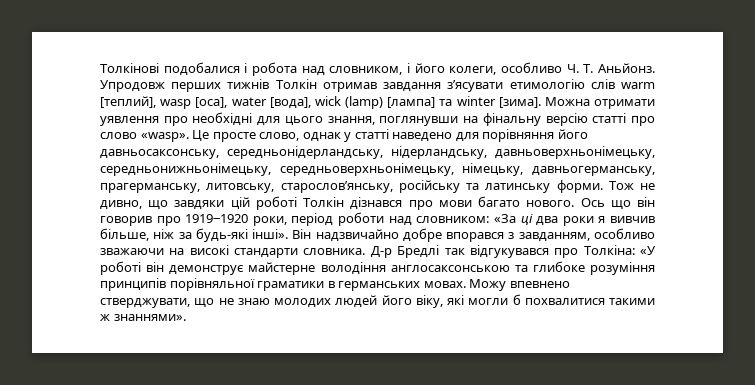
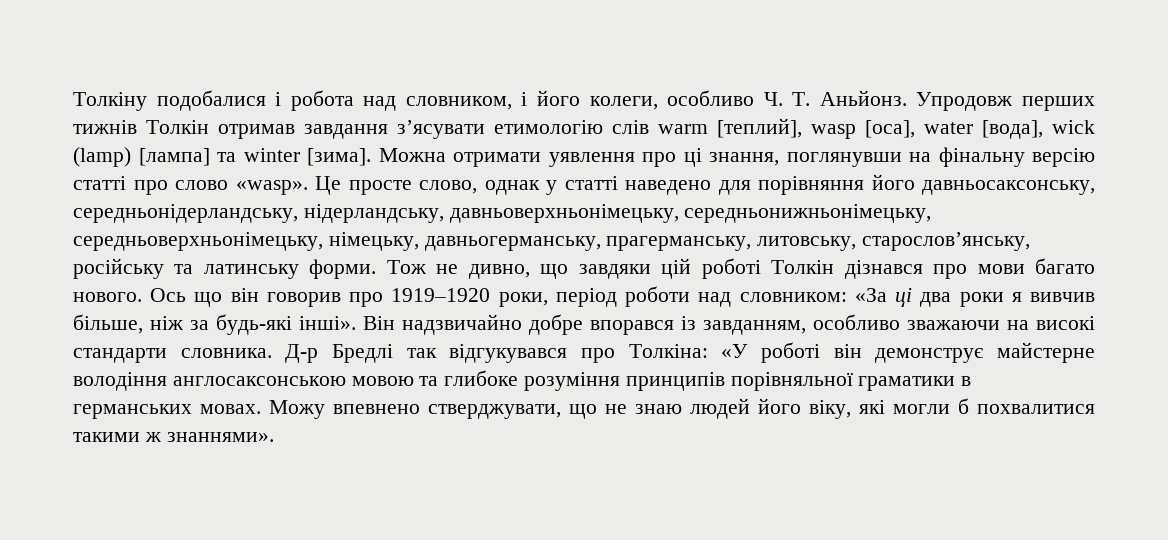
[100,63,159,73] Толкінові -> [73,92,147,111] Толкіну
[192,112,323,126] необхідні для цього -> [683,148,702,167] ці
[508,232,515,239] з -> [681,316,696,330] із
(510, 268) none -> [351,376,414,386] мовою
[274,298,331,308] молодих -> (682, 409) none

